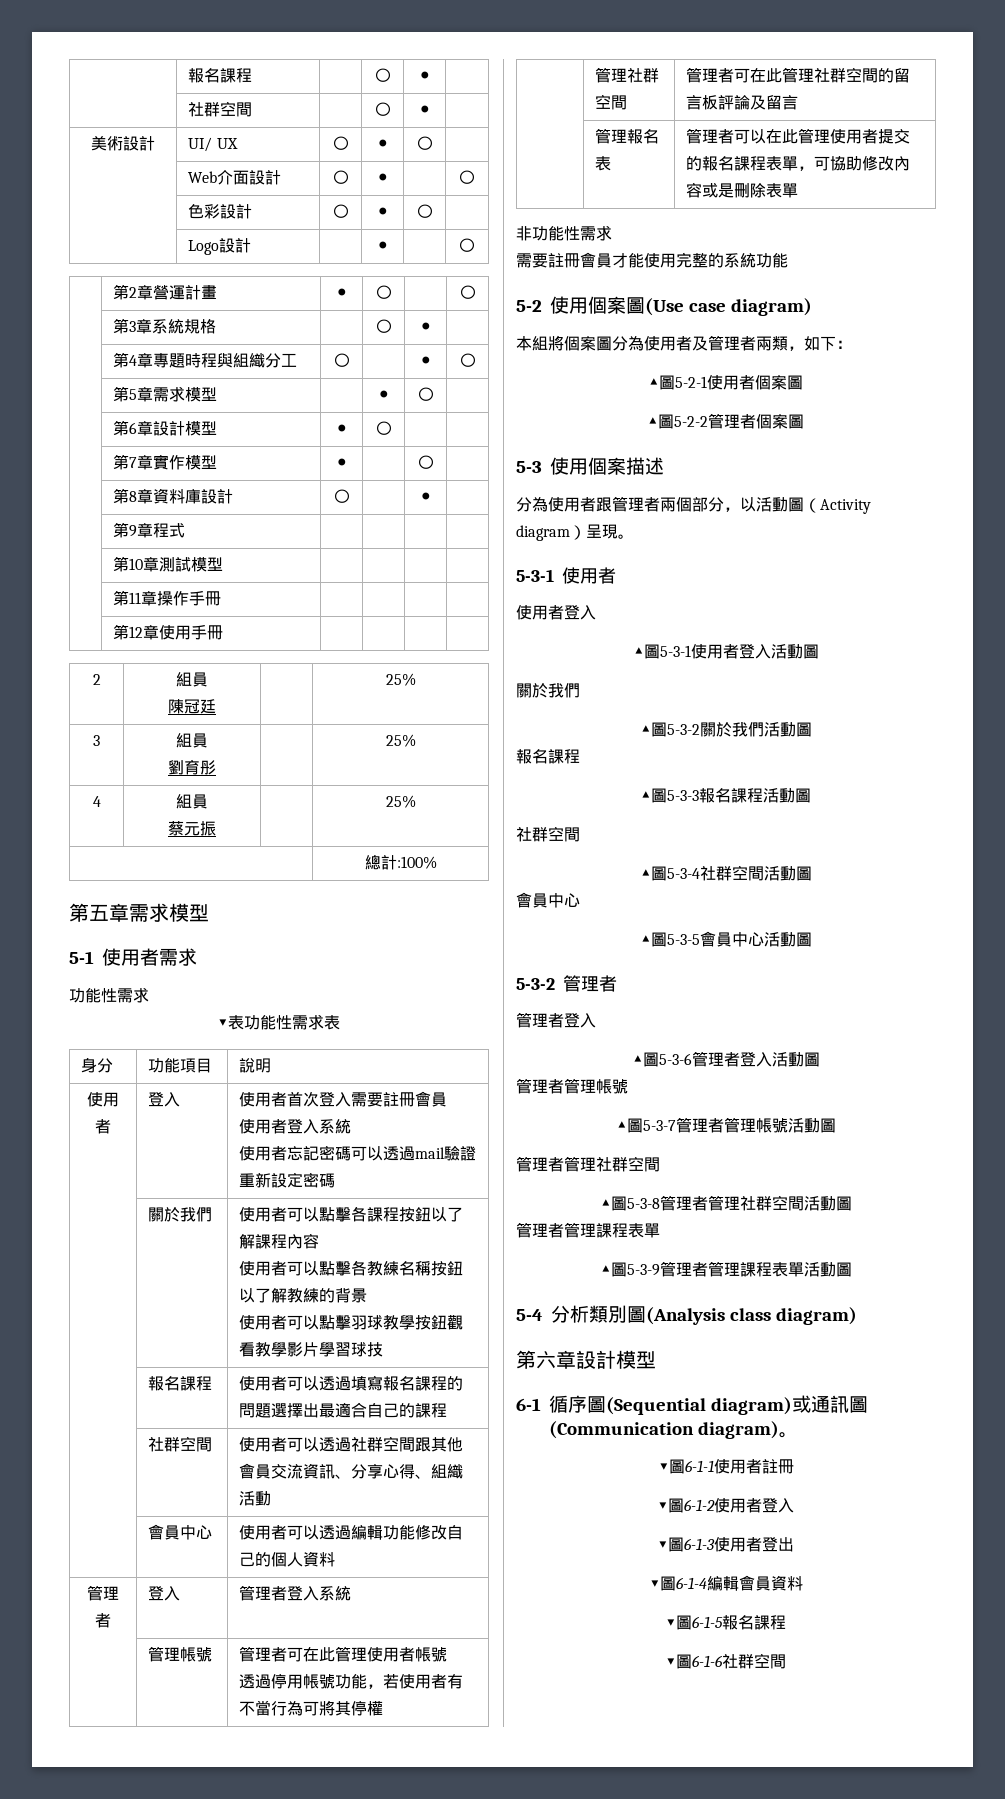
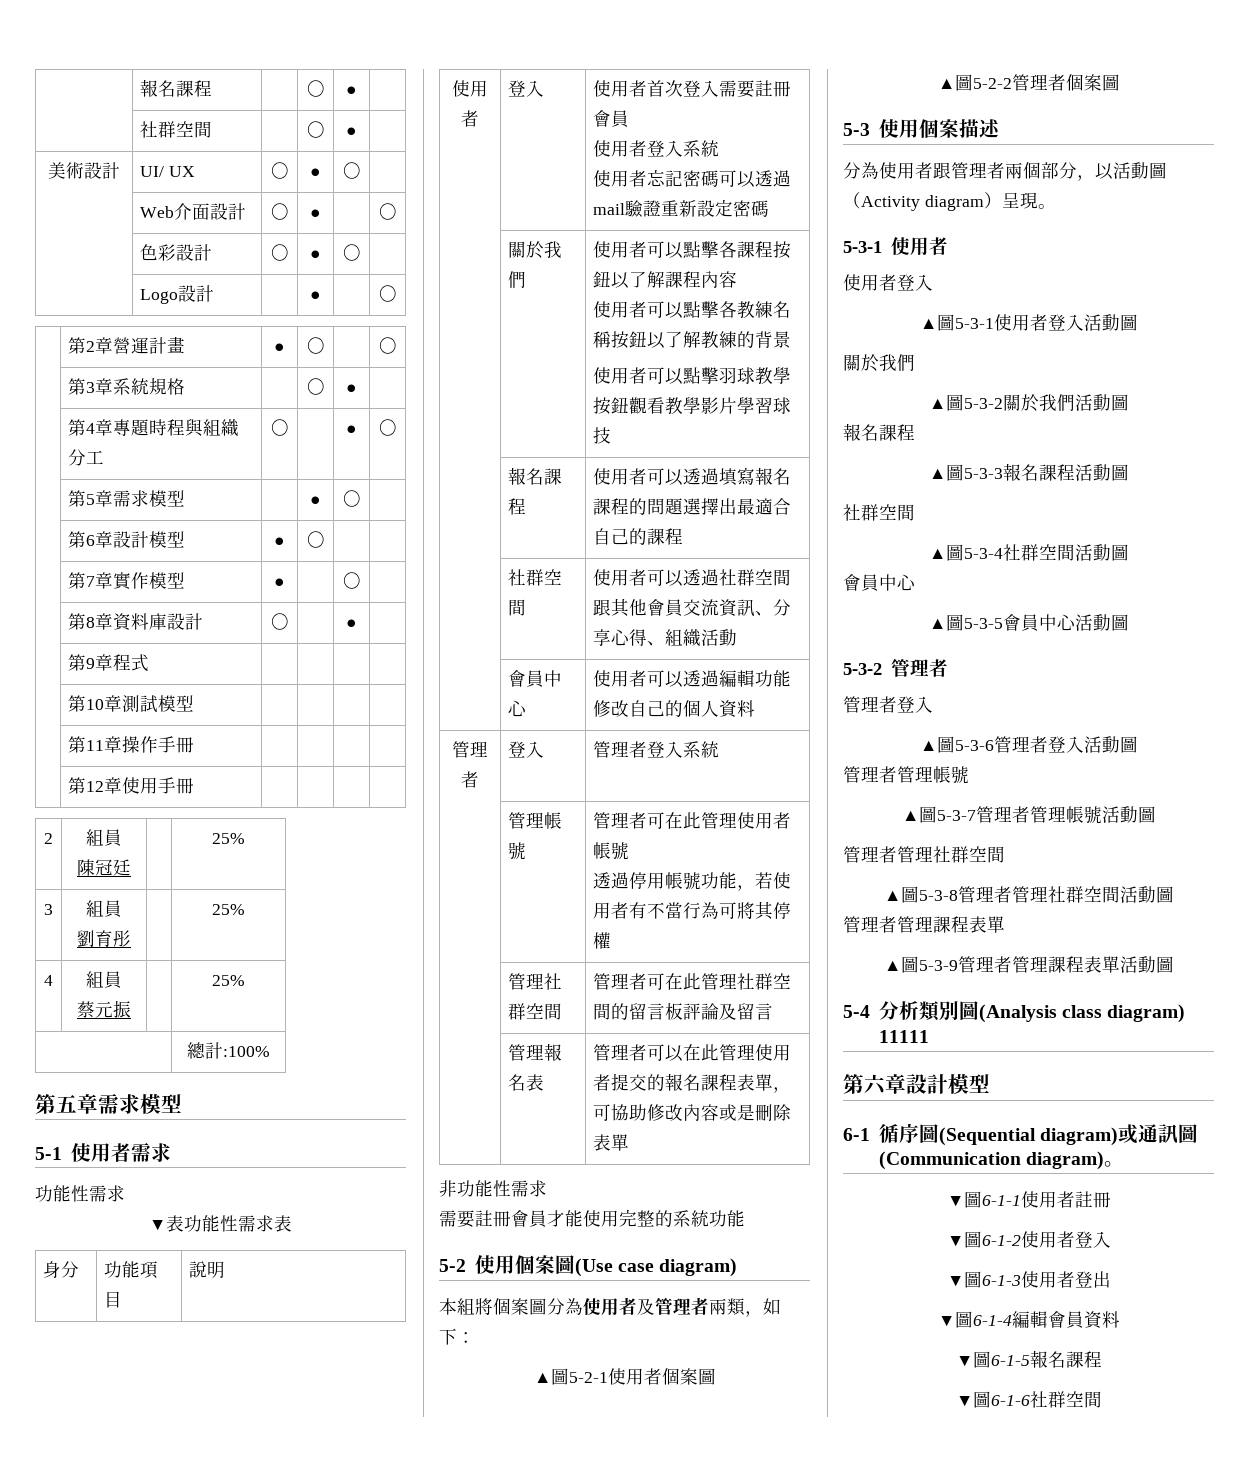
(857, 1316) none -> [878,1030,929,1043] 11111

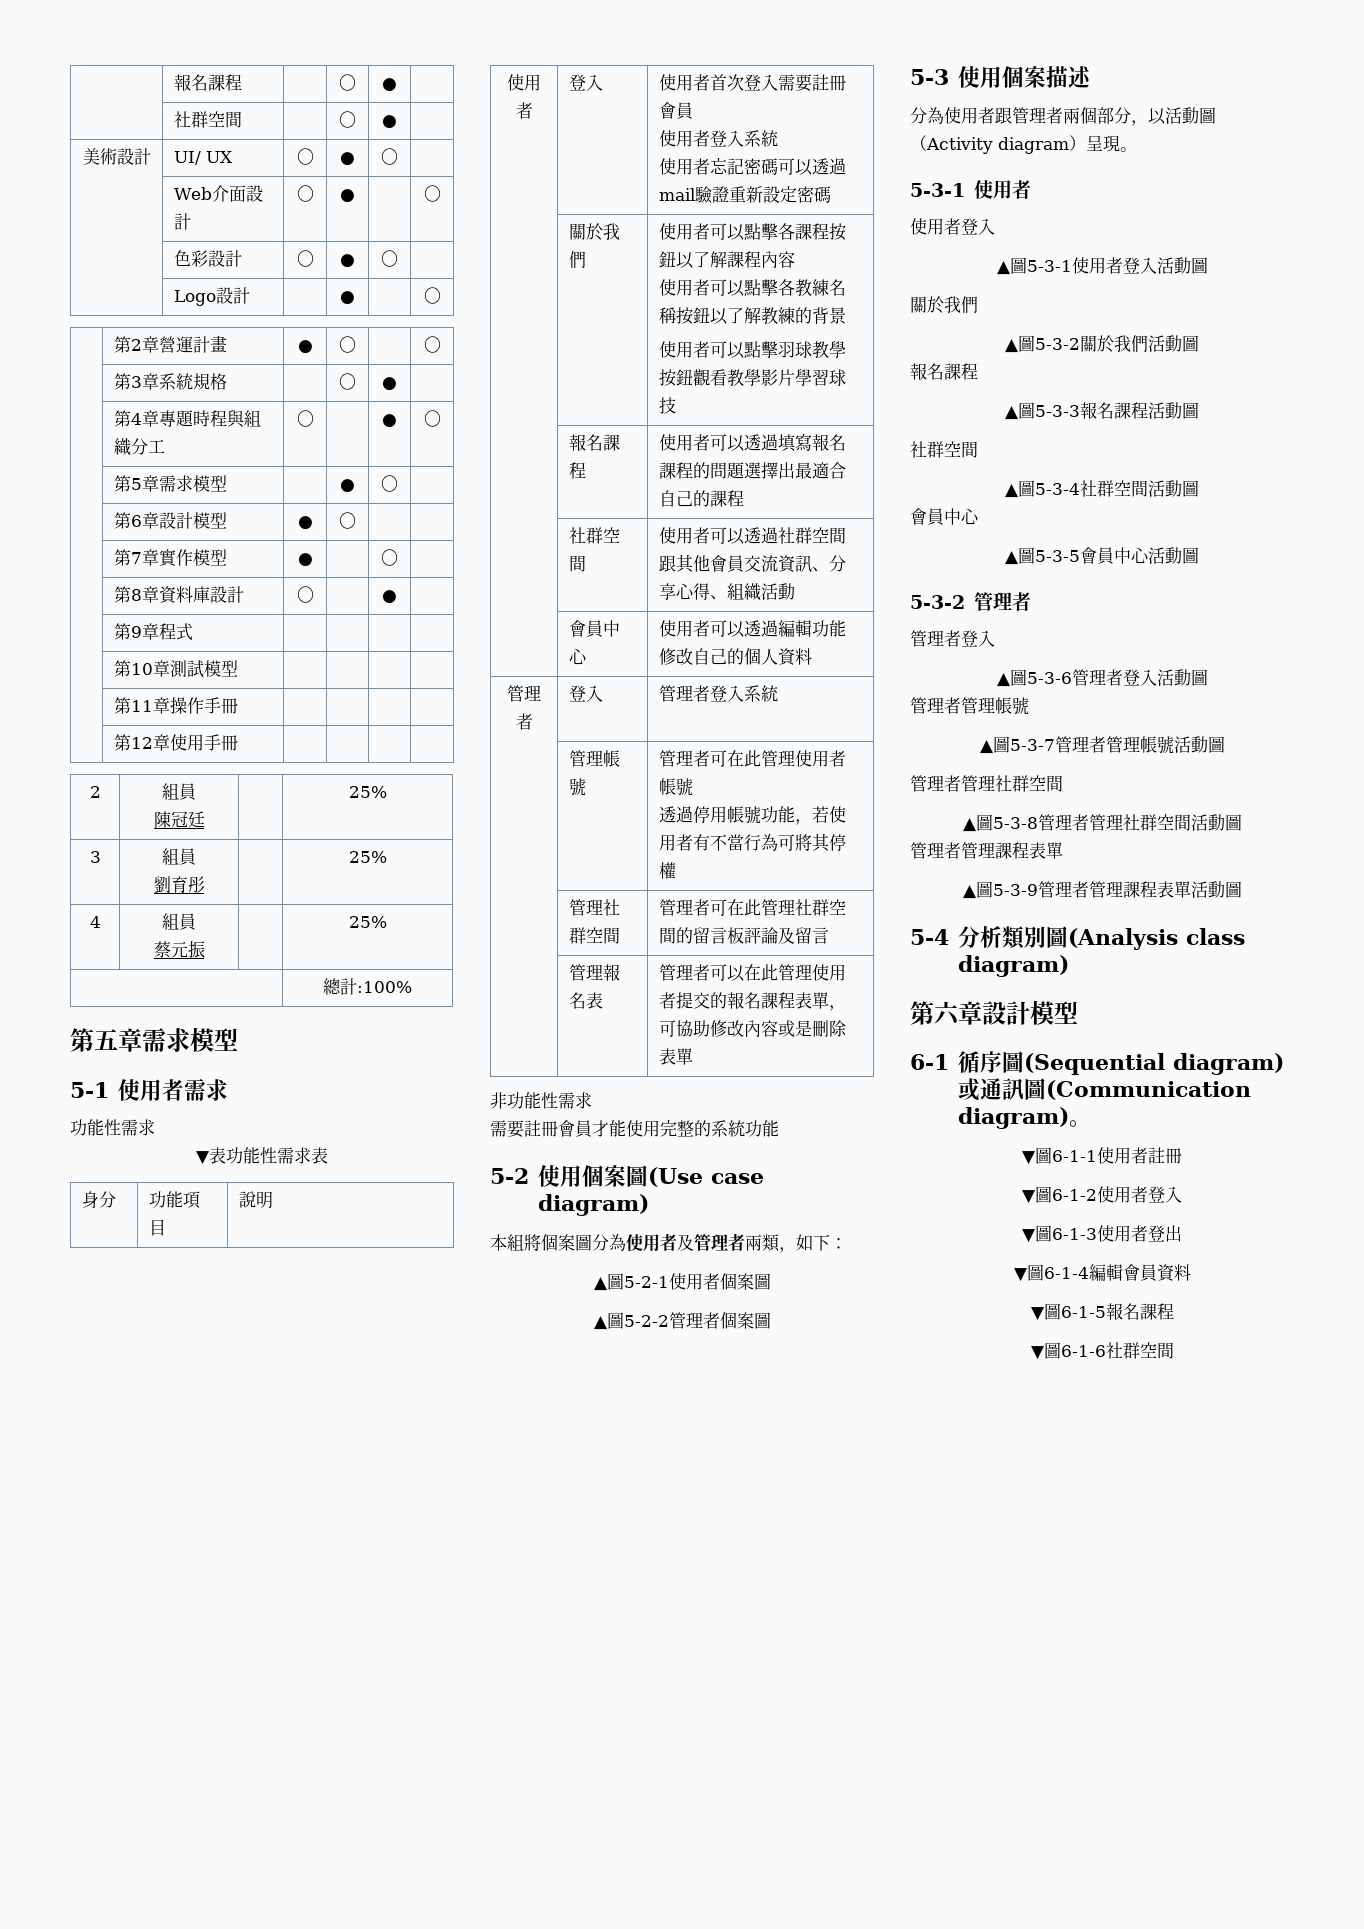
[878,1030,929,1043] 11111 -> (1069, 966) none

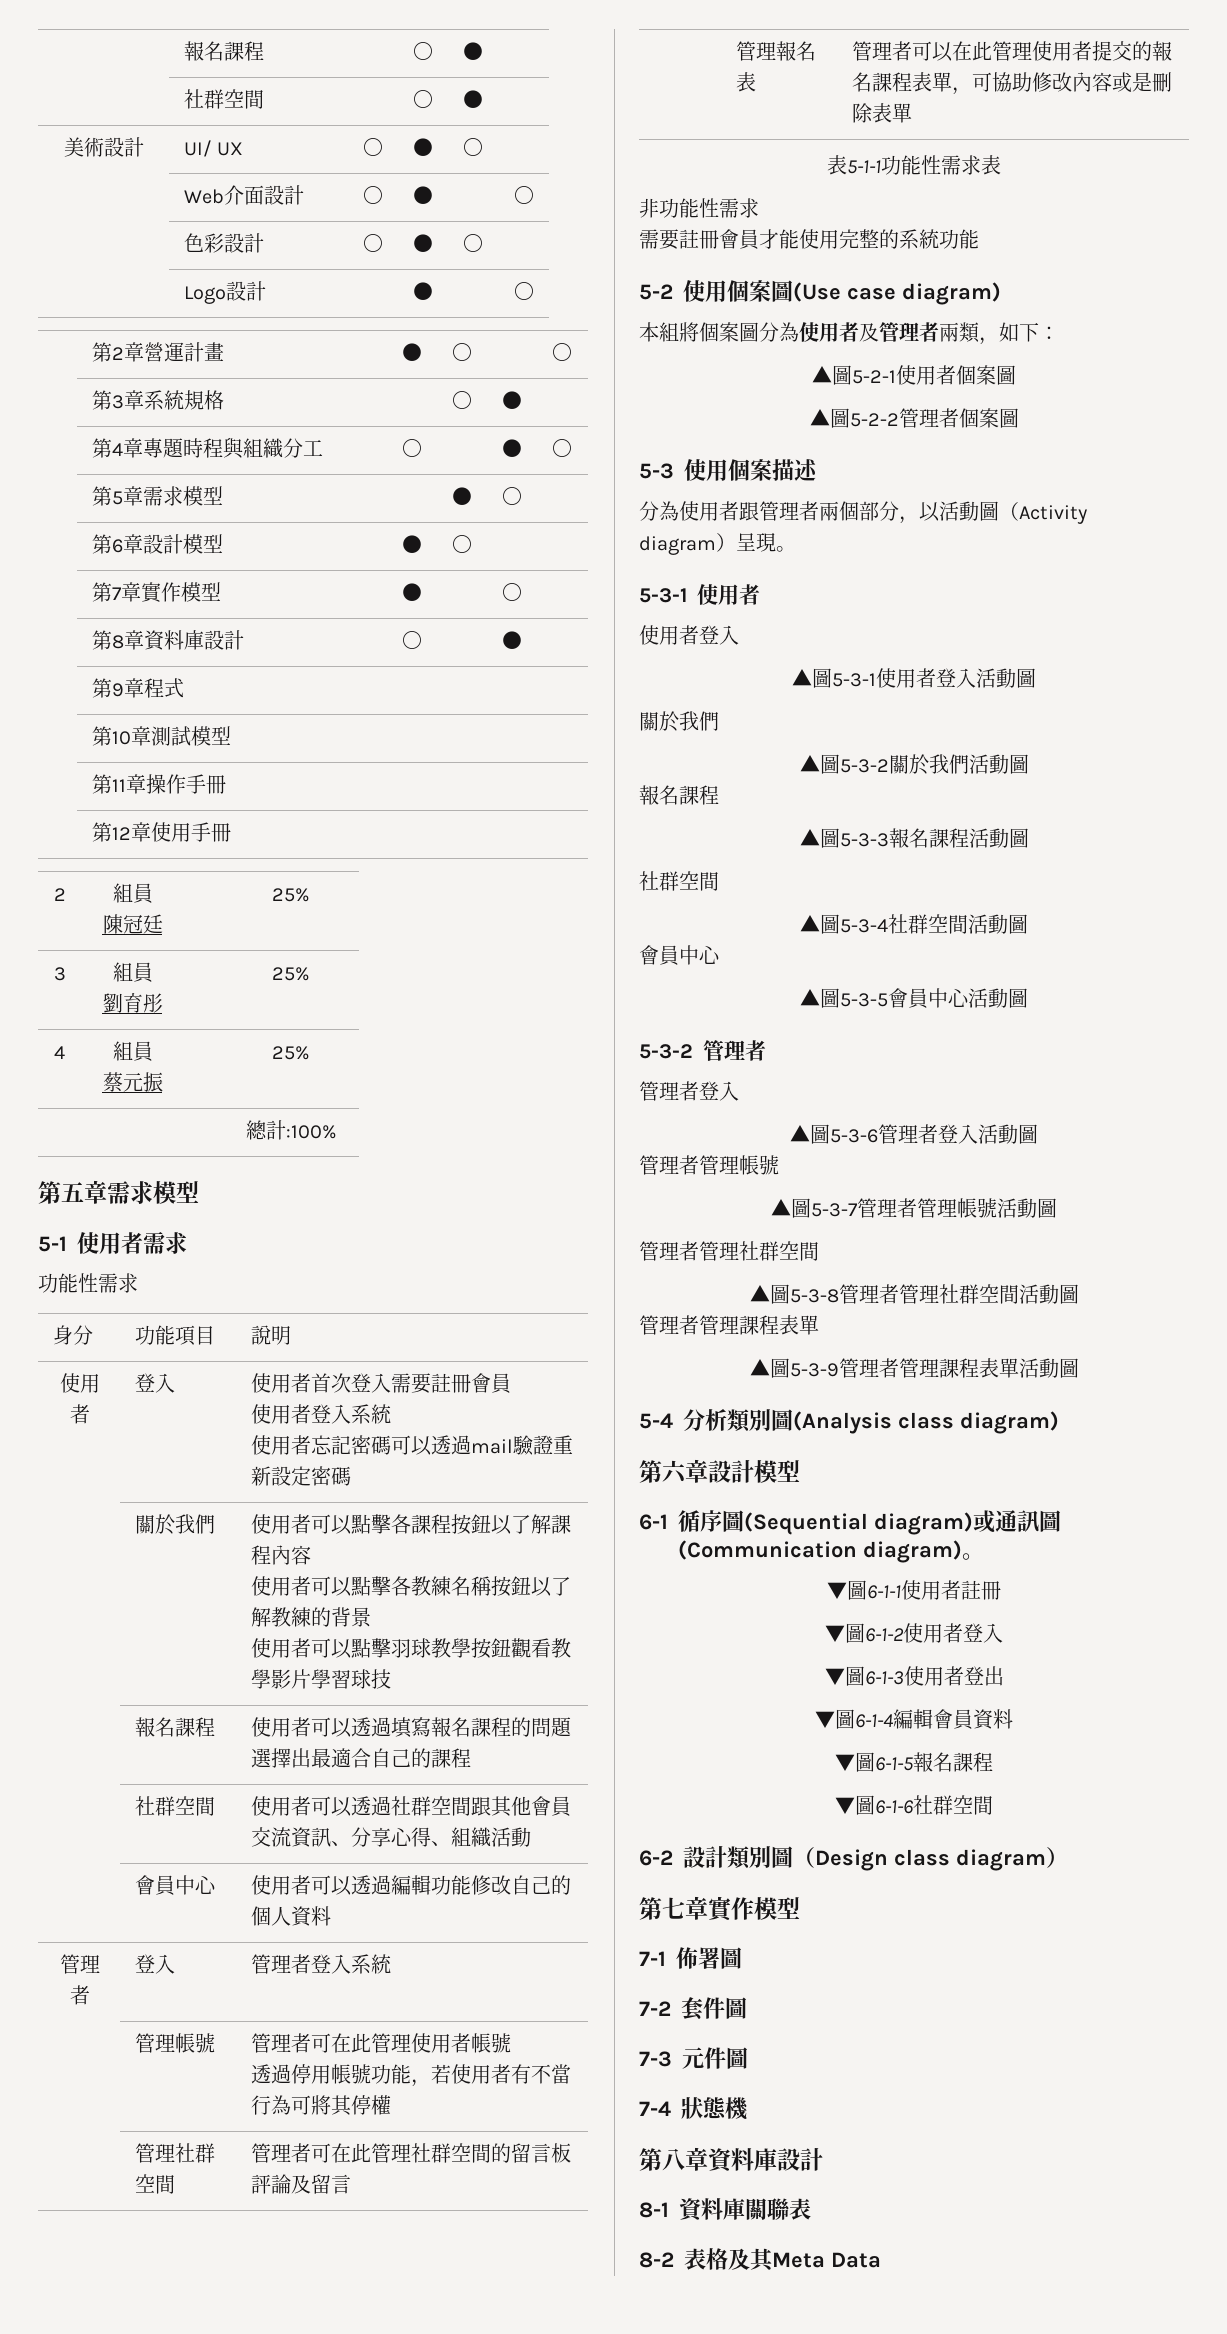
[196,1147,328,1165] // ▼表功能性需求表 -> (138, 1283) none
(694, 1056) none -> [827,155,1001,175] // 表5-1-1功能性需求表
(1174, 1350) none -> [639,1846,1068,1871] [639,1896,800,1922] [639,1947,742,1969] [639,1997,747,2020] [639,2047,748,2069] [639,2097,748,2120] [639,2147,823,2173] [639,2198,811,2222] [639,2248,881,2272] // 6-2設計類別圖（Design class diagram） // 第七章實作模型 // 7-1佈署圖 // 7-2套件圖 // 7-3元件圖 // 7-4狀態機 // 第八章資料庫設計 // 8-1資料庫關聯表 // 8-2表格及其Meta Data

